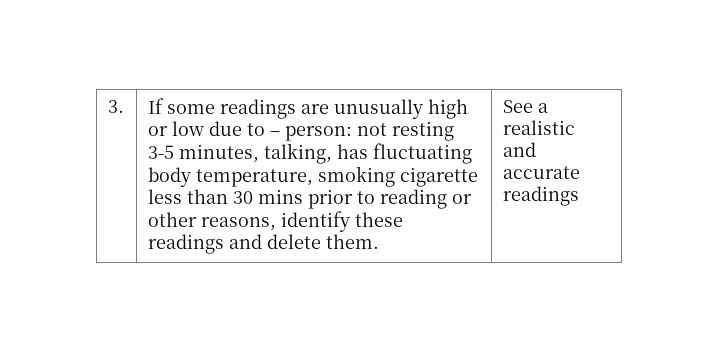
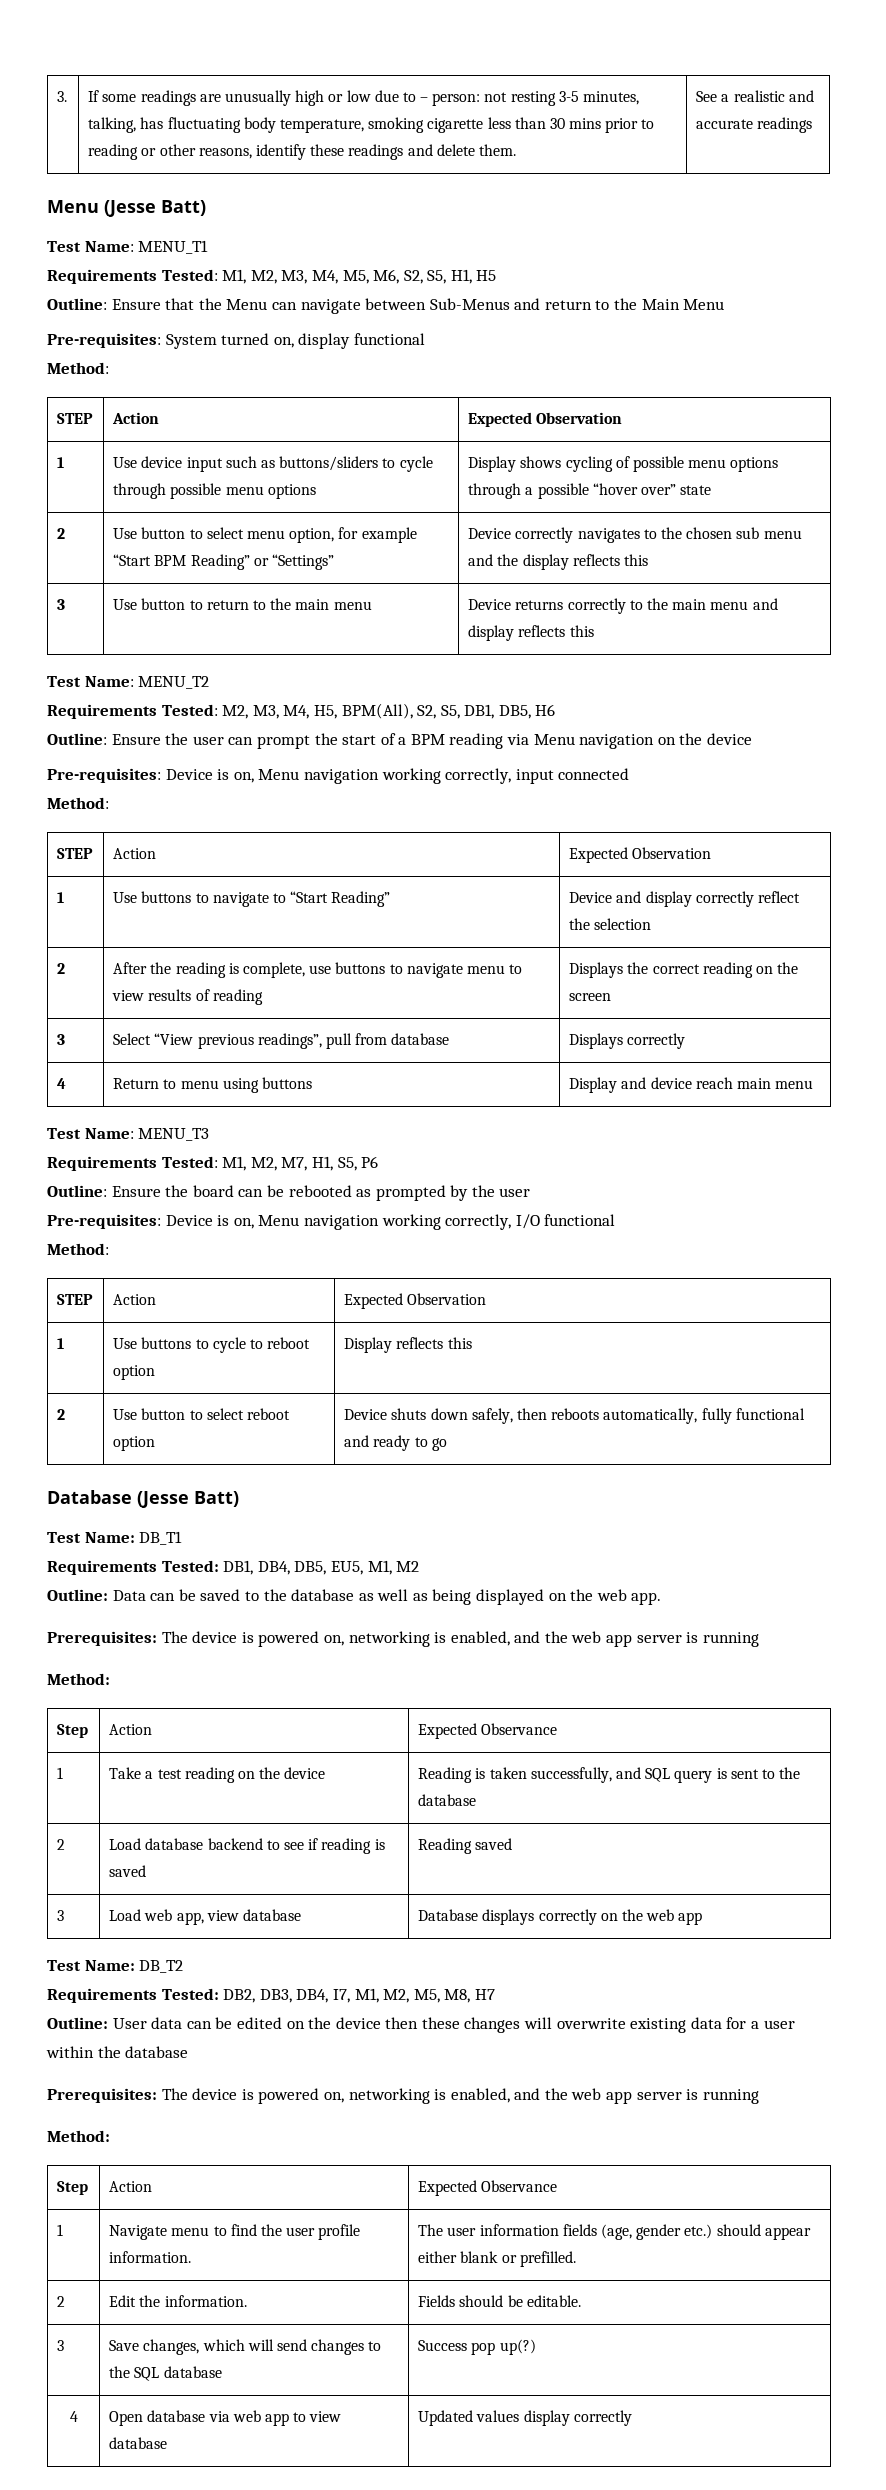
(579, 196) none -> [47,200,207,217] [47,240,209,254] [47,269,497,284] [47,298,725,314] [47,333,425,349] [47,362,109,374] [57,413,94,424] [112,412,160,424] [468,412,623,427] [57,457,65,468] [113,456,433,472] [113,483,316,499] [468,456,779,472] [468,483,712,499] [57,528,66,539] [113,527,417,543] [113,554,334,570] [468,527,802,543] [468,554,648,570] [57,599,66,610] [113,598,372,610] [468,598,778,614] [468,625,594,641] [47,676,210,689] [47,703,556,719] [47,733,753,749] [47,768,630,784] [47,797,109,809] [57,848,94,859] [113,848,157,859] [569,847,712,863] [57,892,65,903] [113,891,391,907] [569,891,800,907] [569,918,652,930] [57,963,66,974] [113,962,523,978] [112,989,263,1005] [569,962,799,978] [569,993,612,1001] [57,1034,66,1045] [113,1033,450,1049] [569,1033,686,1049] [57,1078,67,1089] [113,1077,312,1093] [569,1077,814,1093] [47,1128,210,1141] [47,1156,379,1171] [47,1185,531,1201] [47,1214,616,1230] [47,1243,109,1255] [57,1294,94,1305] [113,1294,157,1305] [344,1293,487,1309] [57,1338,65,1349] [113,1337,311,1353] [113,1365,156,1380] [344,1337,472,1353] [57,1409,66,1420] [113,1408,290,1420] [113,1436,156,1451] [344,1408,805,1424] [344,1435,447,1451] [47,1490,240,1508] [47,1531,183,1545] [47,1560,420,1575] [47,1589,662,1605] [47,1631,759,1647] [47,1673,110,1685] [57,1724,89,1738] [109,1724,153,1735] [418,1723,558,1739] [57,1767,64,1779] [109,1767,326,1783] [418,1767,801,1783] [418,1794,477,1806] [57,1839,66,1850] [109,1838,385,1854] [109,1865,147,1877] [418,1838,513,1854] [57,1910,65,1921] [109,1909,301,1925] [418,1909,703,1925] [47,1960,184,1973] [47,1988,495,2003] [47,2017,795,2033] [46,2046,189,2058] [47,2088,759,2104] [47,2130,110,2142] [57,2181,89,2195] [109,2181,153,2192] [418,2180,558,2196] [57,2224,64,2236] [109,2224,361,2240] [109,2251,192,2263] [418,2224,811,2240] [418,2251,576,2267] [57,2296,66,2307] [109,2295,247,2307] [418,2295,581,2307] [57,2340,65,2351] [109,2339,382,2355] [109,2366,222,2381] [418,2339,536,2355] [69,2411,78,2422] [109,2410,342,2426] [109,2437,168,2449] [418,2410,632,2426] // Menu (Jesse Batt) // Test Name: MENU_T1 // Requirements Tested: M1, M2, M3, M4, M5, M6, S2, S5, H1, H5 // Outline: Ensure that the Menu can navigate between Sub-Menus and return to the Main Menu // Pre-requisites: System turned on, display functional // Method: // STEP | Action | Expected Observation // 1 | Use device input such as buttons/sliders to cycle through possible menu options | Display shows cycling of possible menu options through a possible “hover over” state // 2 | Use button to select menu option, for example “Start BPM Reading” or “Settings” | Device correctly navigates to the chosen sub menu and the display reflects this // 3 | Use button to return to the main menu | Device returns correctly to the main menu and display reflects this // Test Name: MENU_T2 // Requirements Tested: M2, M3, M4, H5, BPM(All), S2, S5, DB1, DB5, H6 // Outline: Ensure the user can prompt the start of a BPM reading via Menu navigation on the device // Pre-requisites: Device is on, Menu navigation working correctly, input connected // Method: // STEP | Action | Expected Observation // 1 | Use buttons to navigate to “Start Reading” | Device and display correctly reflect the selection // 2 | After the reading is complete, use buttons to navigate menu to view results of reading | Displays the correct reading on the screen // 3 | Select “View previous readings”, pull from database | Displays correctly // 4 | Return to menu using buttons | Display and device reach main menu // Test Name: MENU_T3 // Requirements Tested: M1, M2, M7, H1, S5, P6 // Outline: Ensure the board can be rebooted as prompted by the user // Pre-requisites: Device is on, Menu navigation working correctly, I/O functional // Method: // STEP | Action | Expected Observation // 1 | Use buttons to cycle to reboot option | Display reflects this // 2 | Use button to select reboot option | Device shuts down safely, then reboots automatically, fully functional and ready to go // Database (Jesse Batt) // Test Name: DB_T1 // Requirements Tested: DB1, DB4, DB5, EU5, M1, M2 // Outline: Data can be saved to the database as well as being displayed on the web app. // Prerequisites: The device is powered on, networking is enabled, and the web app server is running // Method: // Step | Action | Expected Observance // 1 | Take a test reading on the device | Reading is taken successfully, and SQL query is sent to the database // 2 | Load database backend to see if reading is saved | Reading saved // 3 | Load web app, view database | Database displays correctly on the web app // Test Name: DB_T2 // Requirements Tested: DB2, DB3, DB4, I7, M1, M2, M5, M8, H7 // Outline: User data can be edited on the device then these changes will overwrite existing data for a user within the database // Prerequisites: The device is powered on, networking is enabled, and the web app server is running // Method: // Step | Action | Expected Observance // 1 | Navigate menu to find the user profile information. | The user information fields (age, gender etc.) should appear either blank or prefilled. // 2 | Edit the information. | Fields should be editable. // 3 | Save changes, which will send changes to the SQL database | Success pop up(?) // 4 | Open database via web app to view database | Updated values display correctly

